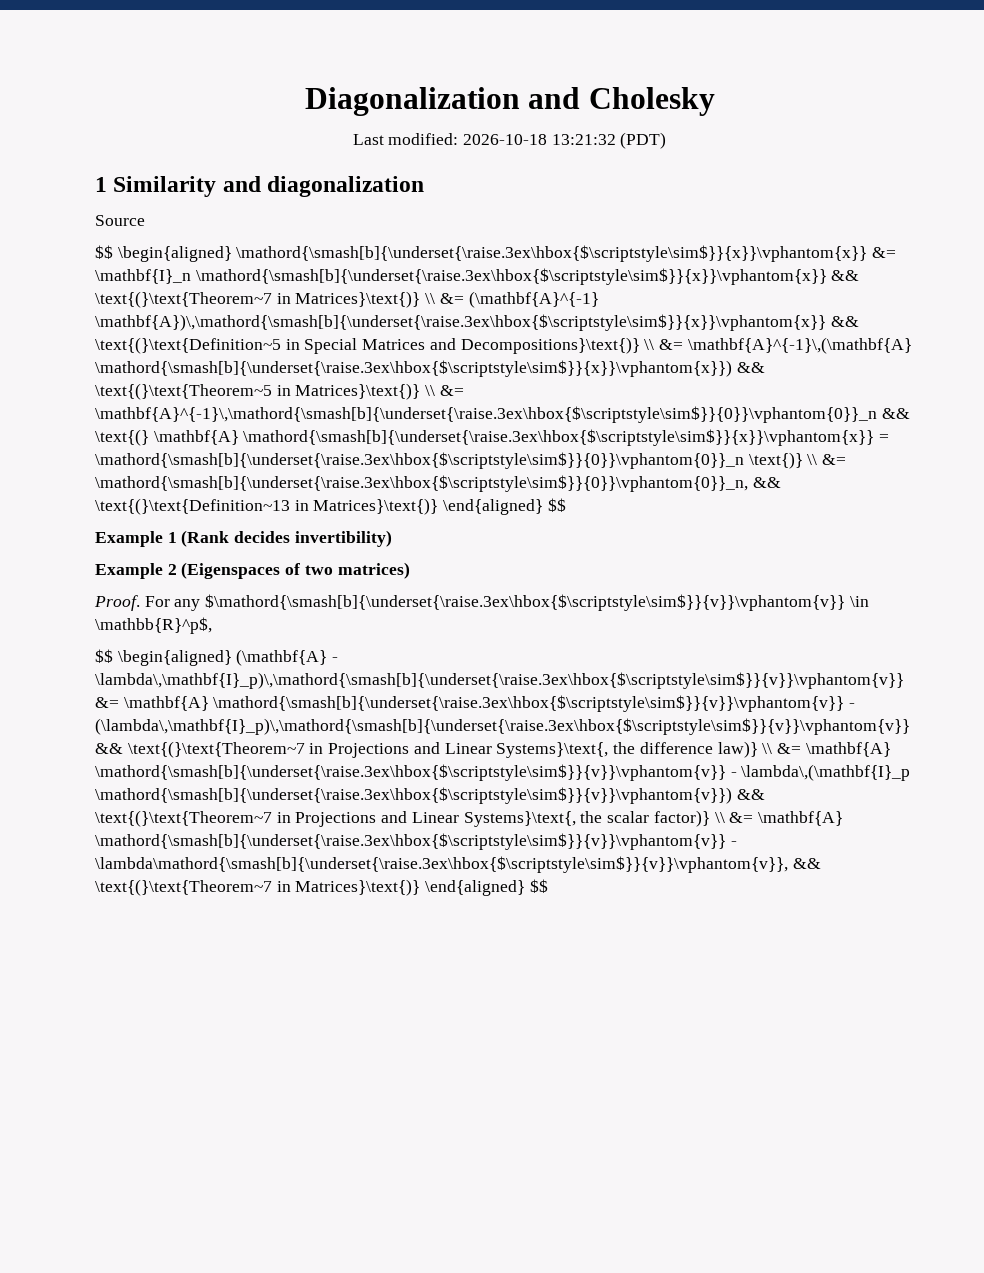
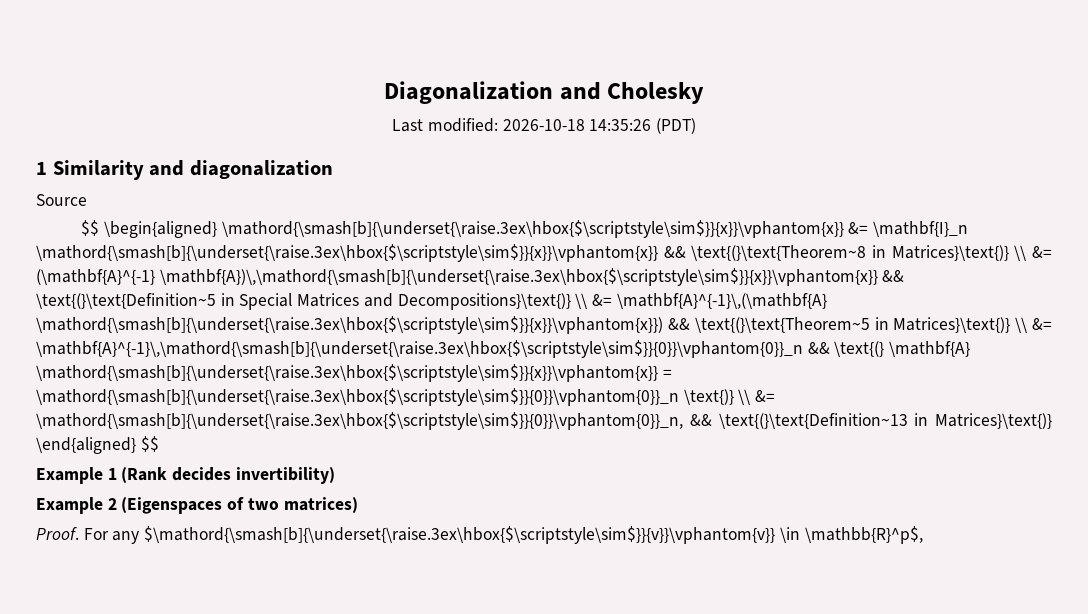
[551,134,616,145] 13:21:32 -> [589,119,652,131] 14:35:26
[95,291,272,308] \text{(}\text{Theorem~7 -> [691,245,867,261] \text{(}\text{Theorem~8
[95,649,339,666] [95,672,904,689] [95,695,856,712] [95,718,910,735] [95,741,891,758] [95,764,911,781] [95,787,765,804] [95,810,843,827] [95,833,737,850] [95,856,821,873] [95,879,548,896] // $$ \begin{aligned} (\mathbf{A} - \lambda\,\mathbf{I}_p)\,\mathord{\smash[b]{\underset{\raise.3ex\hbox{$\scriptstyle\sim$}}{v}}\vphantom{v}} &= \mathbf{A} \mathord{\smash[b]{\underset{\raise.3ex\hbox{$\scriptstyle\sim$}}{v}}\vphantom{v}} - (\lambda\,\mathbf{I}_p)\,\mathord{\smash[b]{\underset{\raise.3ex\hbox{$\scriptstyle\sim$}}{v}}\vphantom{v}} && \text{(}\text{Theorem~7 in Projections and Linear Systems}\text{, the difference law)} \\ &= \mathbf{A} \mathord{\smash[b]{\underset{\raise.3ex\hbox{$\scriptstyle\sim$}}{v}}\vphantom{v}} - \lambda\,(\mathbf{I}_p \mathord{\smash[b]{\underset{\raise.3ex\hbox{$\scriptstyle\sim$}}{v}}\vphantom{v}}) && \text{(}\text{Theorem~7 in Projections and Linear Systems}\text{, the scalar factor)} \\ &= \mathbf{A} \mathord{\smash[b]{\underset{\raise.3ex\hbox{$\scriptstyle\sim$}}{v}}\vphantom{v}} - \lambda\mathord{\smash[b]{\underset{\raise.3ex\hbox{$\scriptstyle\sim$}}{v}}\vphantom{v}}, && \text{(}\text{Theorem~7 in Matrices}\text{)} \end{aligned} $$ -> (923, 535) none

